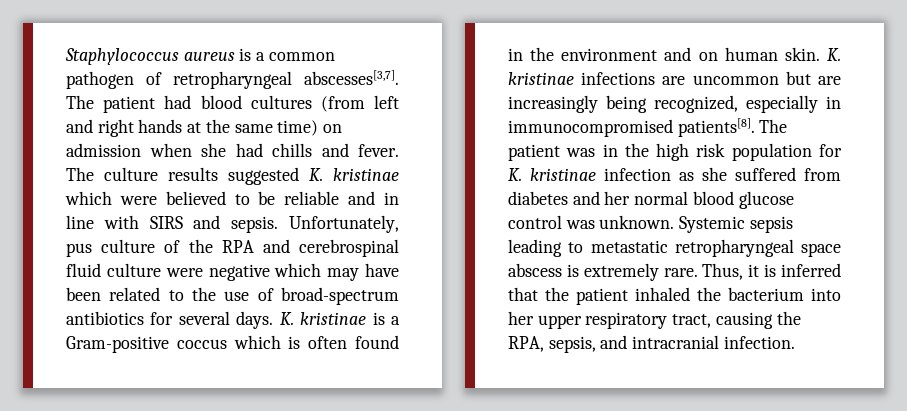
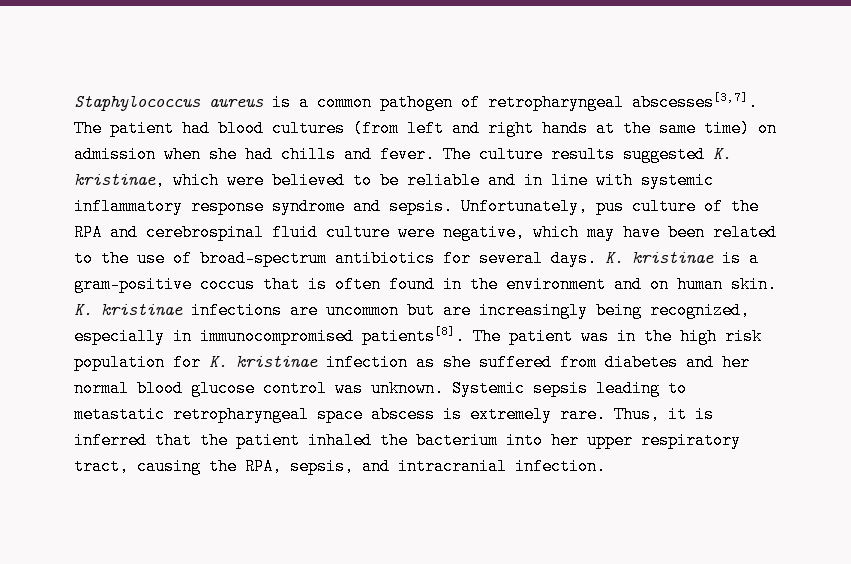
[333,168,399,181] kristinae -> [74,172,165,189] kristinae,
[149,216,183,229] SIRS -> [641,172,714,189] [74,198,345,215] systemic inflammatory response syndrome
[208,264,270,281] negative -> [443,224,525,241] negative,
[66,335,281,353] Gram-positive coccus which -> [74,276,300,293] gram-positive coccus that

